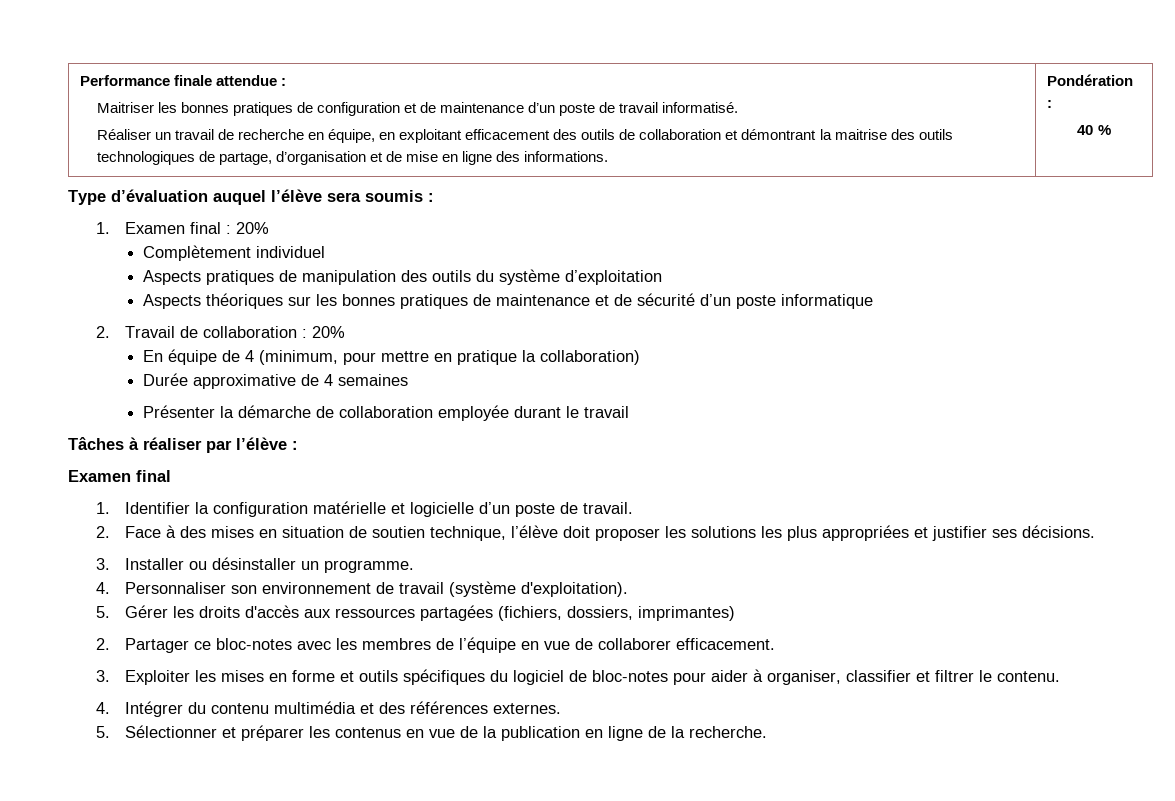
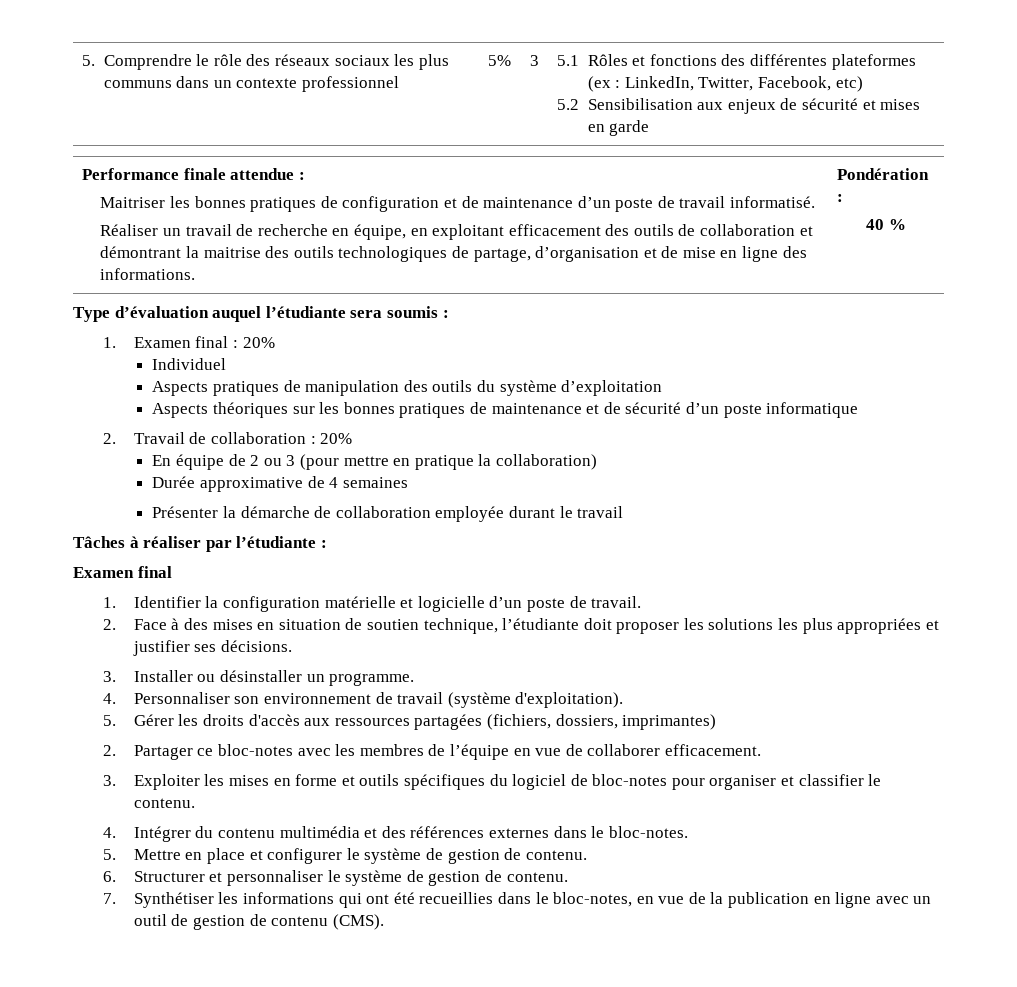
(79, 80) none -> [82,54,449,70] [103,76,400,92] [487,55,511,66] [530,55,539,66] [557,54,916,70] [587,76,863,92] [557,98,921,114] [587,120,650,136] 5. Comprendre le rôle des réseaux sociaux les plus communs dans un contexte professionnel | 5% | 3 | 5.1 Rôles et fonctions des différentes plateformes (ex : LinkedIn, Twitter, Facebook, etc) // 5.2 Sensibilisation aux enjeux de sécurité et mises en garde //
[271,189,322,202] l’élève -> [265,306,346,318] l’étudiante
[143,245,326,261] Complètement individuel -> [152,358,227,370] Individuel
[245,350,377,365] 4 (minimum, pour -> [250,454,340,470] 2 ou 3 (pour
[236,437,287,450] l’élève -> [236,536,317,548] l’étudiante
[510,525,558,538] l’élève -> [502,618,580,630] l’étudiante
[710,669,974,685] aider à organiser, classifier et filtrer -> [709,774,864,790] organiser et classifier
[492,703,561,714] [96,725,401,741] externes. // 5. Sélectionner et préparer les contenus -> [488,826,688,838] [103,848,587,864] [103,870,568,886] [103,892,633,908] externes dans le bloc-notes. // 5. Mettre en place et configurer le système de gestion de contenu. // 6. Structurer et personnaliser le système de gestion de contenu. // 7. Synthétiser les informations qui ont été recueillies dans le bloc-notes,
[647,726,767,738] de la recherche. -> [875,896,932,904] [133,914,384,930] avec un outil de gestion de contenu (CMS).

